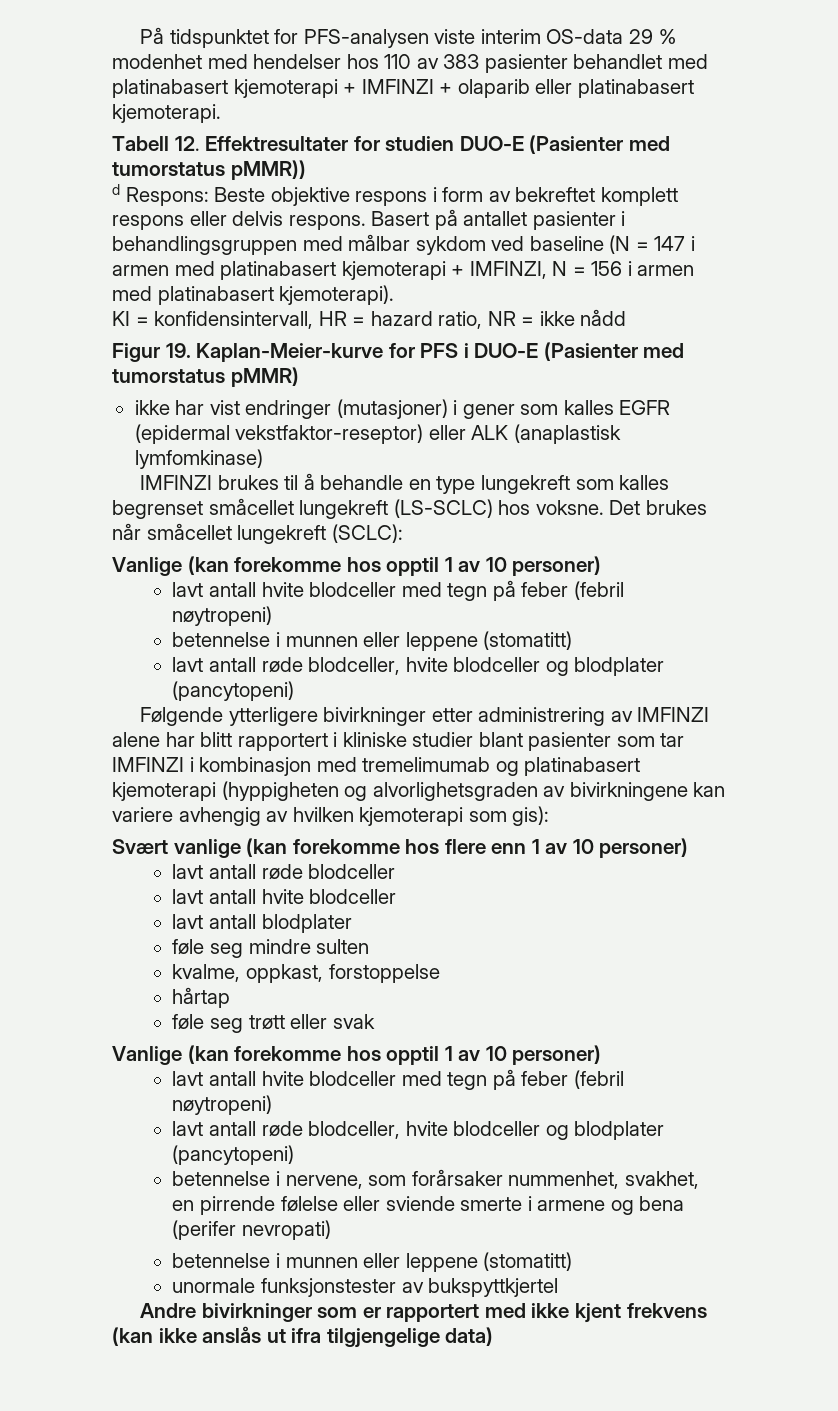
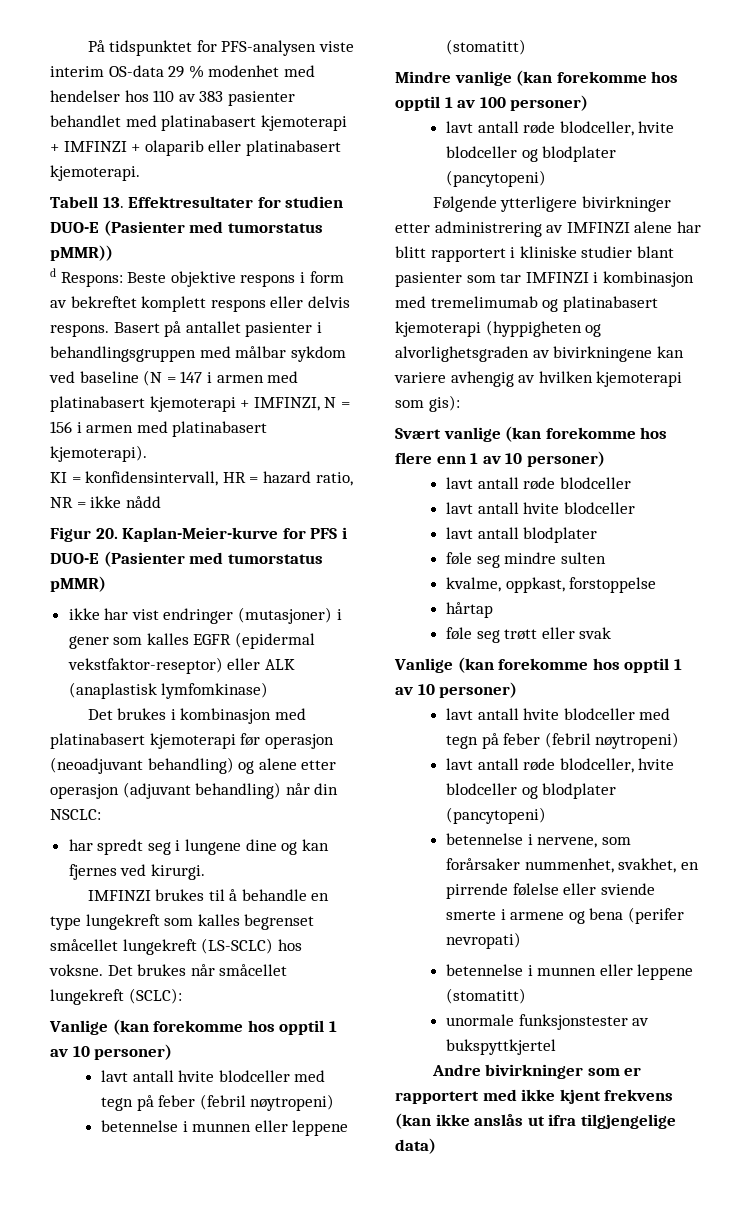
[174,136,200,151] 12. -> [102,197,124,208] 13.
[165,343,191,358] 19. -> [95,528,118,539] 20.
(263, 459) none -> [87,708,306,724] [50,733,334,749] [50,757,337,774] [50,782,339,799] [50,809,101,820] [68,839,329,855] [68,864,205,880] // Det brukes i kombinasjon med platinabasert kjemoterapi før operasjon (neoadjuvant behandling) og alene etter operasjon (adjuvant behandling) når din NSCLC: // har spredt seg i lungene dine og kan fjernes ved kirurgi.
(573, 640) none -> [395,70,679,86] [395,95,589,111] // Mindre vanlige (kan forekomme hos opptil 1 av 100 personer)

